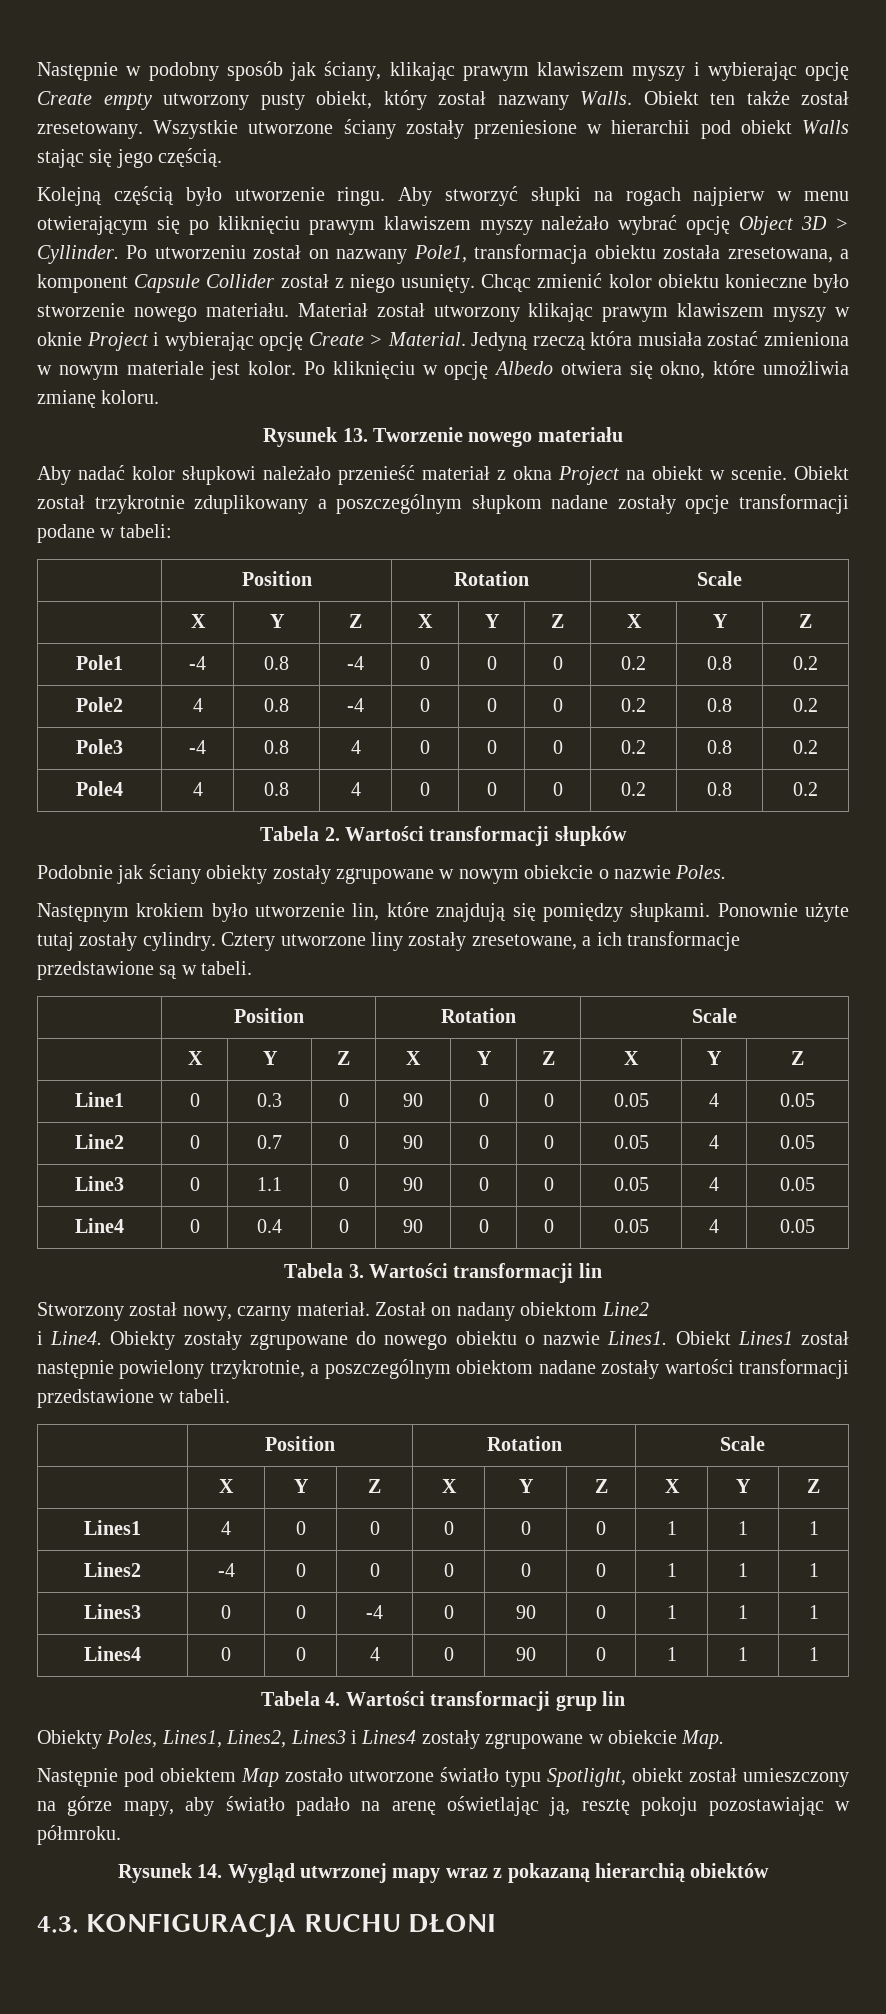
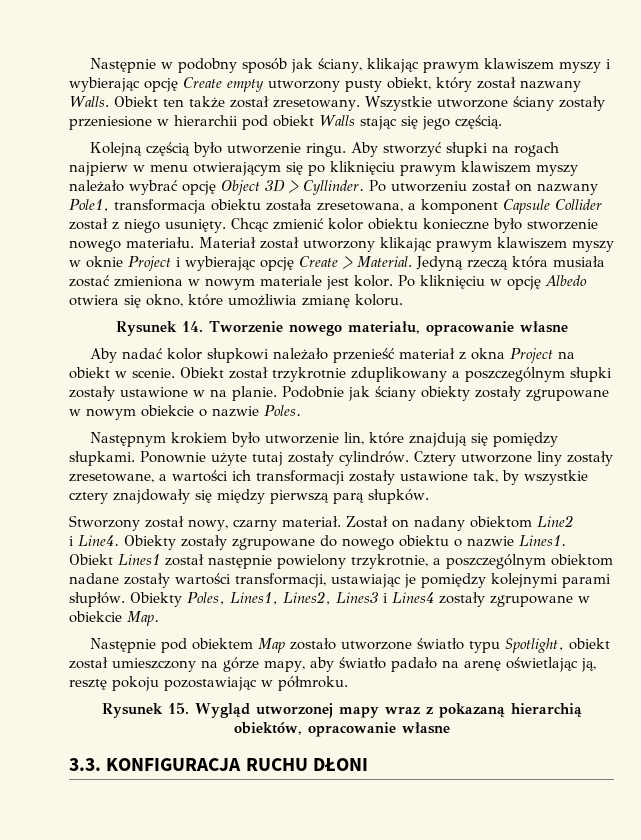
[342,428,368,442] 13. -> [181,321,203,332] 14.
[537,427,623,442] materiału -> [347,321,568,336] materiału, opracowanie własne
[471,494,849,514] [37,524,172,543] [241,571,312,586] [453,571,529,586] [697,571,742,586] [190,614,206,628] [269,614,285,628] [349,614,362,628] [418,614,433,628] [484,614,500,628] [551,614,564,628] [626,614,642,628] [712,614,728,628] [799,614,812,628] [76,655,123,670] [189,656,206,670] [264,656,289,670] [347,656,364,670] [420,656,430,670] [486,656,497,670] [552,656,563,670] [621,656,646,670] [707,656,732,670] [793,656,818,670] [76,697,123,712] [192,698,203,712] [264,698,289,712] [347,698,364,712] [420,698,430,712] [486,698,497,712] [552,698,563,712] [621,698,646,712] [707,698,732,712] [793,698,818,712] [76,739,123,754] [189,740,206,754] [264,740,289,754] [350,740,361,754] [420,740,430,754] [486,740,497,754] [552,740,563,754] [621,740,646,754] [707,740,732,754] [793,740,818,754] [76,781,123,796] [192,782,203,796] [264,782,289,796] [350,782,361,796] [420,782,430,796] [486,782,497,796] [552,782,563,796] [621,782,646,796] [707,782,732,796] [793,782,818,796] [260,826,627,846] słupkom nadane zostały opcje transformacji podane w tabeli: // | Position | Rotation | Scale // | X | Y | Z | X | Y | Z | X | Y | Z // Pole1 | -4 | 0.8 | -4 | 0 | 0 | 0 | 0.2 | 0.8 | 0.2 // Pole2 | 4 | 0.8 | -4 | 0 | 0 | 0 | 0.2 | 0.8 | 0.2 // Pole3 | -4 | 0.8 | 4 | 0 | 0 | 0 | 0.2 | 0.8 | 0.2 // Pole4 | 4 | 0.8 | 4 | 0 | 0 | 0 | 0.2 | 0.8 | 0.2 // Tabela 2. Wartości transformacji słupków // -> [570,367,612,382] [69,386,277,401] słupki zostały ustawione w na planie.
[142,932,216,951] cylindry. -> [339,451,409,466] cylindrów.
[596,931,740,951] [37,961,253,980] [233,1008,304,1023] [440,1008,516,1023] [692,1008,737,1023] [187,1051,203,1065] [262,1051,278,1065] [337,1051,350,1065] [406,1051,421,1065] [476,1051,492,1065] [542,1051,555,1065] [624,1051,639,1065] [707,1051,722,1065] [791,1051,804,1065] [75,1092,124,1107] [189,1093,200,1107] [257,1093,282,1107] [338,1093,349,1107] [403,1093,423,1107] [478,1093,489,1107] [543,1093,554,1107] [613,1093,649,1107] [709,1093,719,1107] [780,1093,815,1107] [75,1134,124,1149] [189,1135,200,1149] [257,1135,282,1149] [338,1135,349,1149] [403,1135,423,1149] [478,1135,489,1149] [543,1135,554,1149] [613,1135,649,1149] [709,1135,719,1149] [780,1135,815,1149] [75,1176,124,1191] [189,1177,200,1191] [257,1177,282,1191] [338,1177,349,1191] [403,1177,423,1191] [478,1177,489,1191] [543,1177,554,1191] [613,1177,649,1191] [709,1177,719,1191] [780,1177,815,1191] [75,1218,124,1233] [189,1219,200,1233] [257,1219,282,1233] [338,1219,349,1233] [403,1219,423,1233] [478,1219,489,1233] [543,1219,554,1233] [613,1219,649,1233] [709,1219,719,1233] [780,1219,815,1233] [284,1263,602,1283] ich transformacje przedstawione są w tabeli. // | Position | Rotation | Scale // | X | Y | Z | X | Y | Z | X | Y | Z // Line1 | 0 | 0.3 | 0 | 90 | 0 | 0 | 0.05 | 4 | 0.05 // Line2 | 0 | 0.7 | 0 | 90 | 0 | 0 | 0.05 | 4 | 0.05 // Line3 | 0 | 1.1 | 0 | 90 | 0 | 0 | 0.05 | 4 | 0.05 // Line4 | 0 | 0.4 | 0 | 90 | 0 | 0 | 0.05 | 4 | 0.05 // Tabela 3. Wartości transformacji lin -> [172,470,588,485] [69,489,429,504] wartości ich transformacji zostały ustawione tak, by wszystkie cztery znajdowały się między pierwszą parą słupków.
[739,1359,850,1379] [37,1389,230,1408] [265,1436,335,1451] [486,1436,562,1451] [719,1436,765,1451] [219,1479,234,1493] [293,1479,309,1493] [368,1479,381,1493] [441,1479,457,1493] [518,1479,534,1493] [594,1479,608,1493] [664,1479,680,1493] [736,1479,751,1493] [807,1479,820,1493] [84,1520,141,1535] [221,1521,231,1535] [295,1521,306,1535] [369,1521,380,1535] [443,1521,454,1535] [520,1521,531,1535] [596,1521,606,1535] [666,1521,677,1535] [738,1521,748,1535] [808,1521,819,1535] [84,1562,141,1577] [217,1563,235,1577] [295,1563,306,1577] [369,1563,380,1577] [443,1563,454,1577] [520,1563,531,1577] [596,1563,606,1577] [666,1563,677,1577] [738,1563,748,1577] [808,1563,819,1577] [84,1604,141,1619] [221,1605,231,1619] [295,1605,306,1619] [366,1605,383,1619] [443,1605,454,1619] [515,1605,536,1619] [596,1605,606,1619] [666,1605,677,1619] [738,1605,748,1619] [808,1605,819,1619] [84,1646,141,1661] [221,1647,231,1661] [295,1647,306,1661] [369,1647,380,1661] [443,1647,454,1661] [515,1647,536,1661] [596,1647,606,1661] [666,1647,677,1661] [738,1647,748,1661] [808,1647,819,1661] [261,1691,625,1711] transformacji przedstawione w tabeli. // | Position | Rotation | Scale // | X | Y | Z | X | Y | Z | X | Y | Z // Lines1 | 4 | 0 | 0 | 0 | 0 | 0 | 1 | 1 | 1 // Lines2 | -4 | 0 | 0 | 0 | 0 | 0 | 1 | 1 | 1 // Lines3 | 0 | 0 | -4 | 0 | 90 | 0 | 1 | 1 | 1 // Lines4 | 0 | 0 | 4 | 0 | 90 | 0 | 1 | 1 | 1 // Tabela 4. Wartości transformacji grup lin // -> [235,573,611,588] [69,592,125,607] transformacji, ustawiając je pomiędzy kolejnymi parami słupłów.
[197,1863,387,1883] 14. Wygląd utwrzonej -> [167,702,333,718] 15. Wygląd utworzonej
[690,1863,770,1878] [37,1916,79,1933] obiektów // 4.3. -> [233,722,450,737] [69,758,101,771] obiektów, opracowanie własne // 3.3.

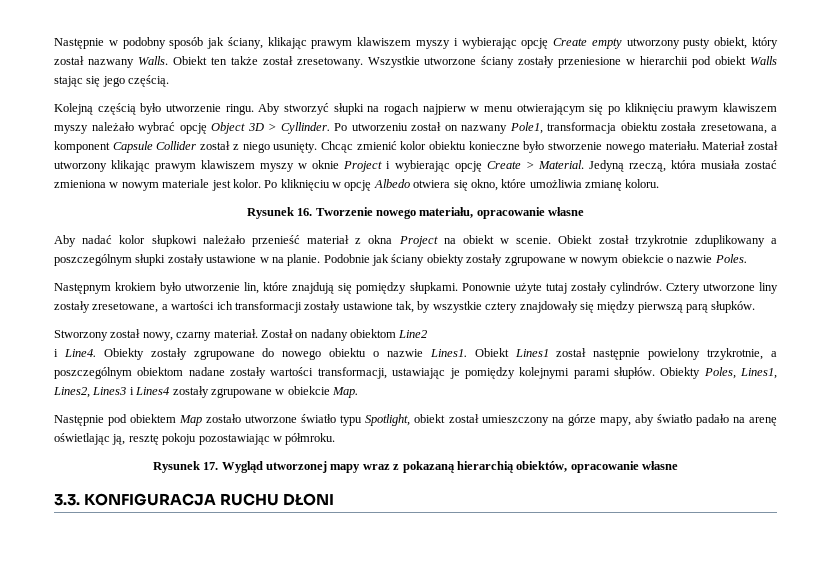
[467,259,508,270] rzeczą -> [628,163,666,172] rzeczą,
[181,321,203,332] 14. -> [297,208,313,216] 16.
[167,702,189,714] 15. -> [203,462,219,470] 17.

